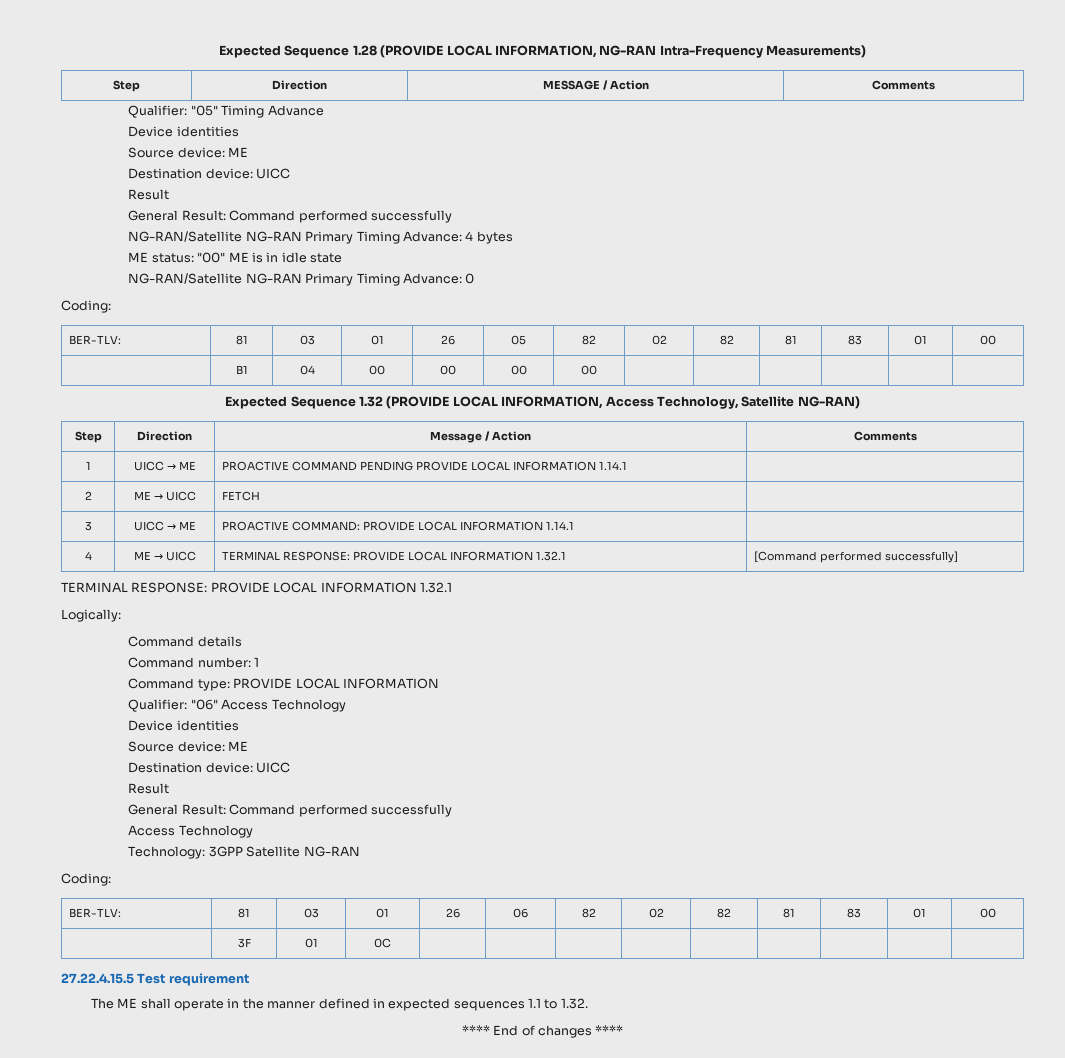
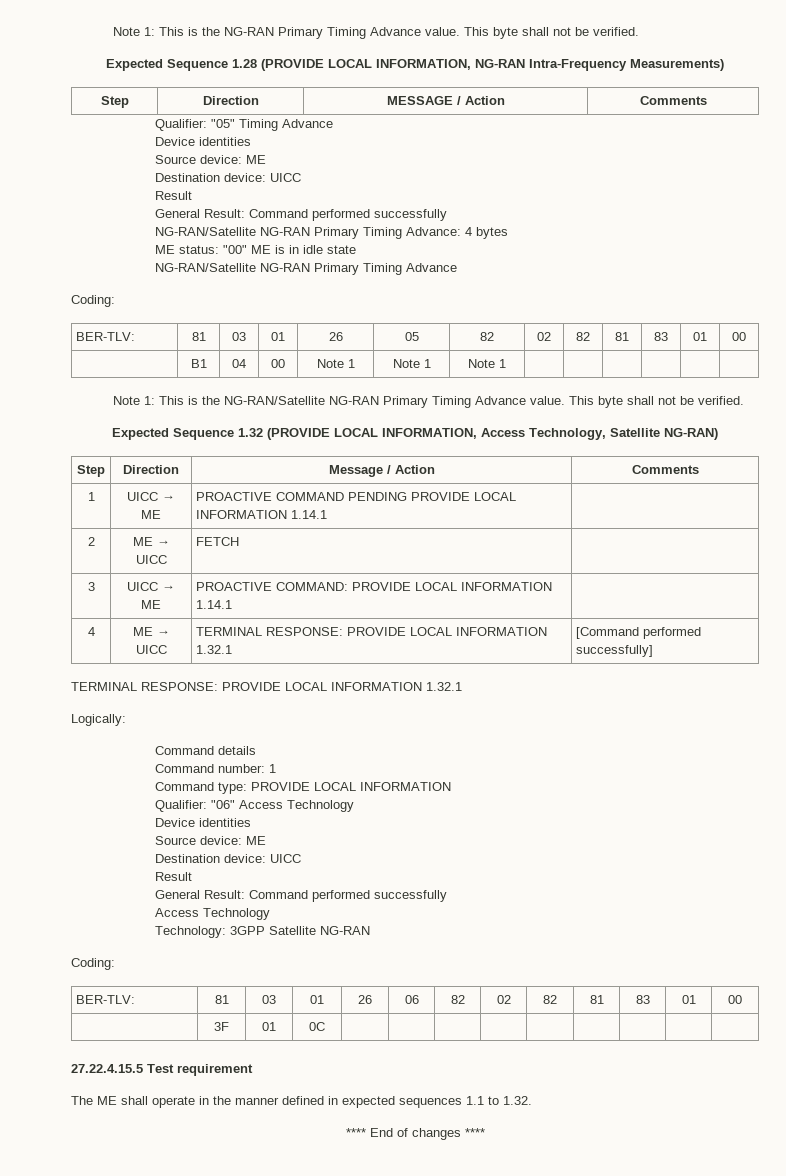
(219, 51) none -> [113,27,640,39] Note 1: This is the NG-RAN Primary Timing Advance value. This byte shall not be verified. //
[402,273,475,284] Advance: 0 -> [406,263,458,272] Advance
[440,365,456,375] [510,365,527,375] [581,365,597,375] 00 | 00 | 00 | | | | | | -> [316,359,355,368] [392,359,431,368] [468,359,506,368] [113,396,745,408] Note 1 | Note 1 | Note 1 | | | | | | // Note 1: This is the NG-RAN/Satellite NG-RAN Primary Timing Advance value. This byte shall not be verified.

